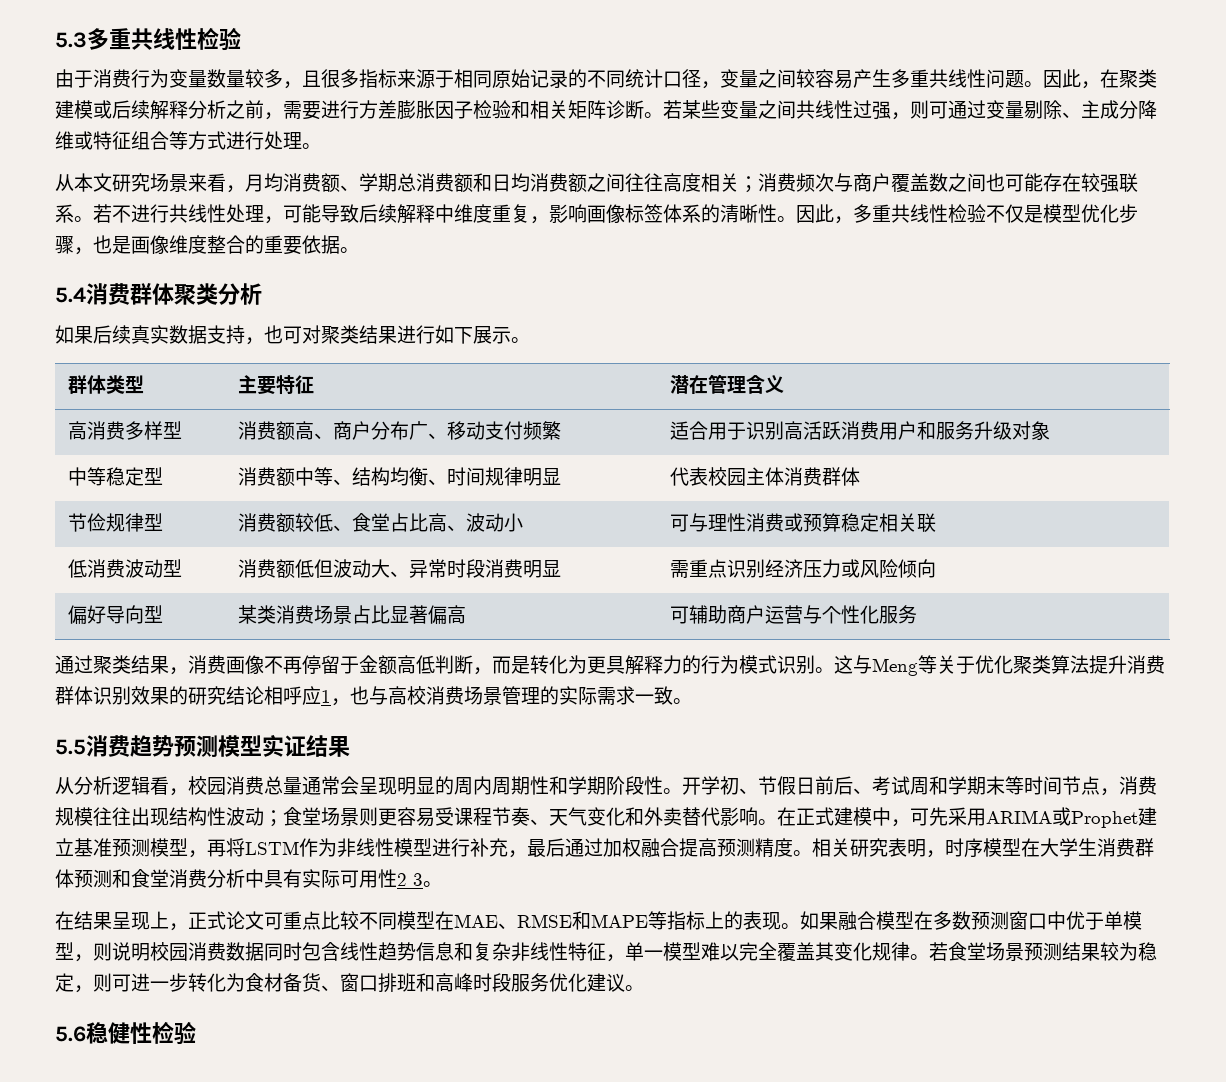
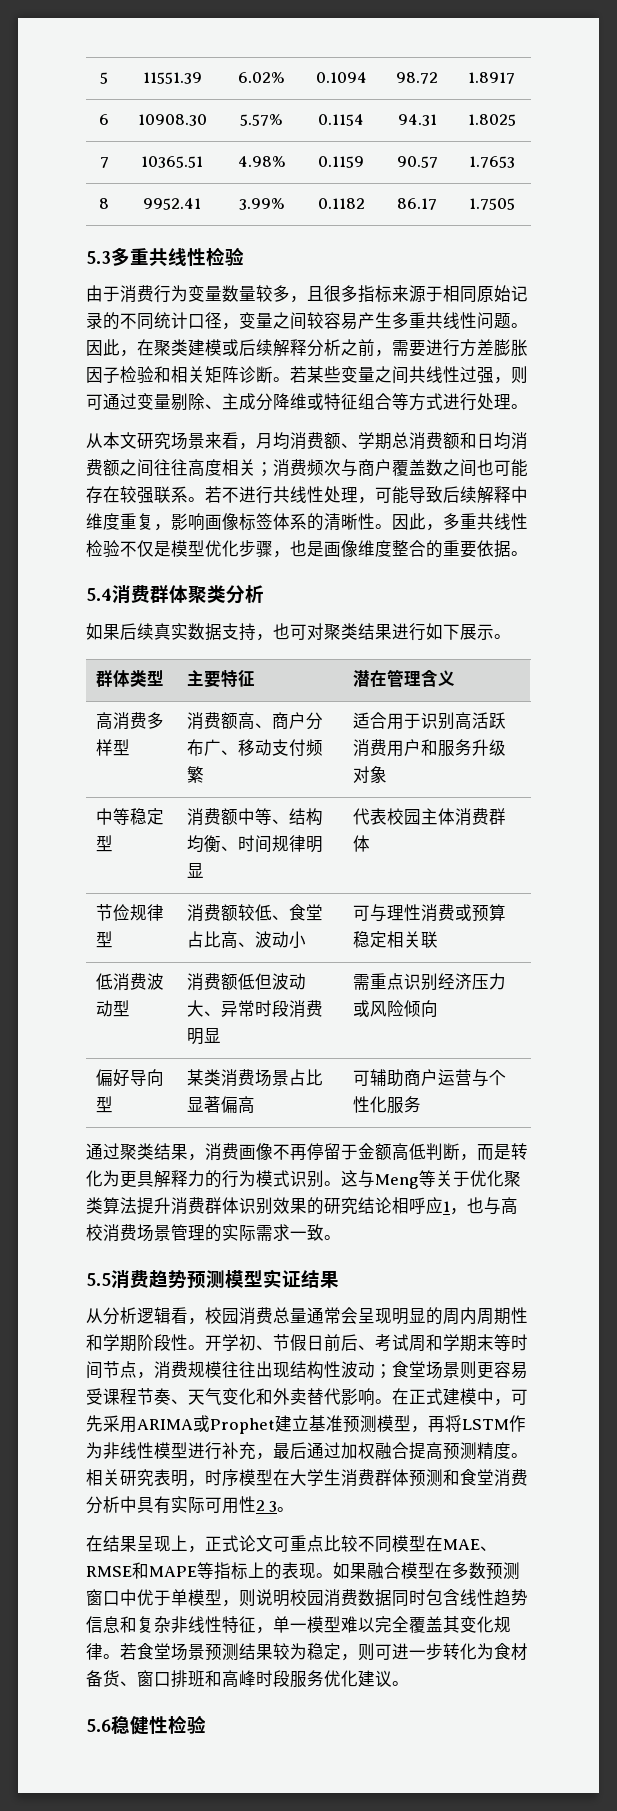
(55, 40) none -> [100,72,108,84] [142,72,202,84] [238,72,285,83] [315,72,367,83] [396,72,438,84] [468,72,515,84] [99,114,109,125] [137,114,207,126] [240,114,283,126] [318,114,364,126] [397,114,437,126] [467,114,516,126] [99,157,109,168] [141,156,203,168] [237,156,286,167] [318,156,364,168] [396,156,438,168] [468,156,515,168] [99,198,109,209] [143,198,201,210] [238,198,285,210] [317,198,365,209] [397,198,437,210] [468,198,515,210] 5 | 11551.39 | 6.02% | 0.1094 | 98.72 | 1.8917 // 6 | 10908.30 | 5.57% | 0.1154 | 94.31 | 1.8025 // 7 | 10365.51 | 4.98% | 0.1159 | 90.57 | 1.7653 // 8 | 9952.41 | 3.99% | 0.1182 | 86.17 | 1.7505 //

